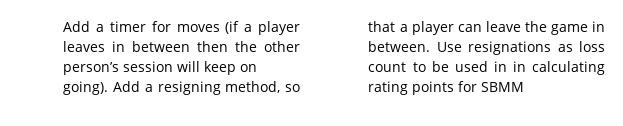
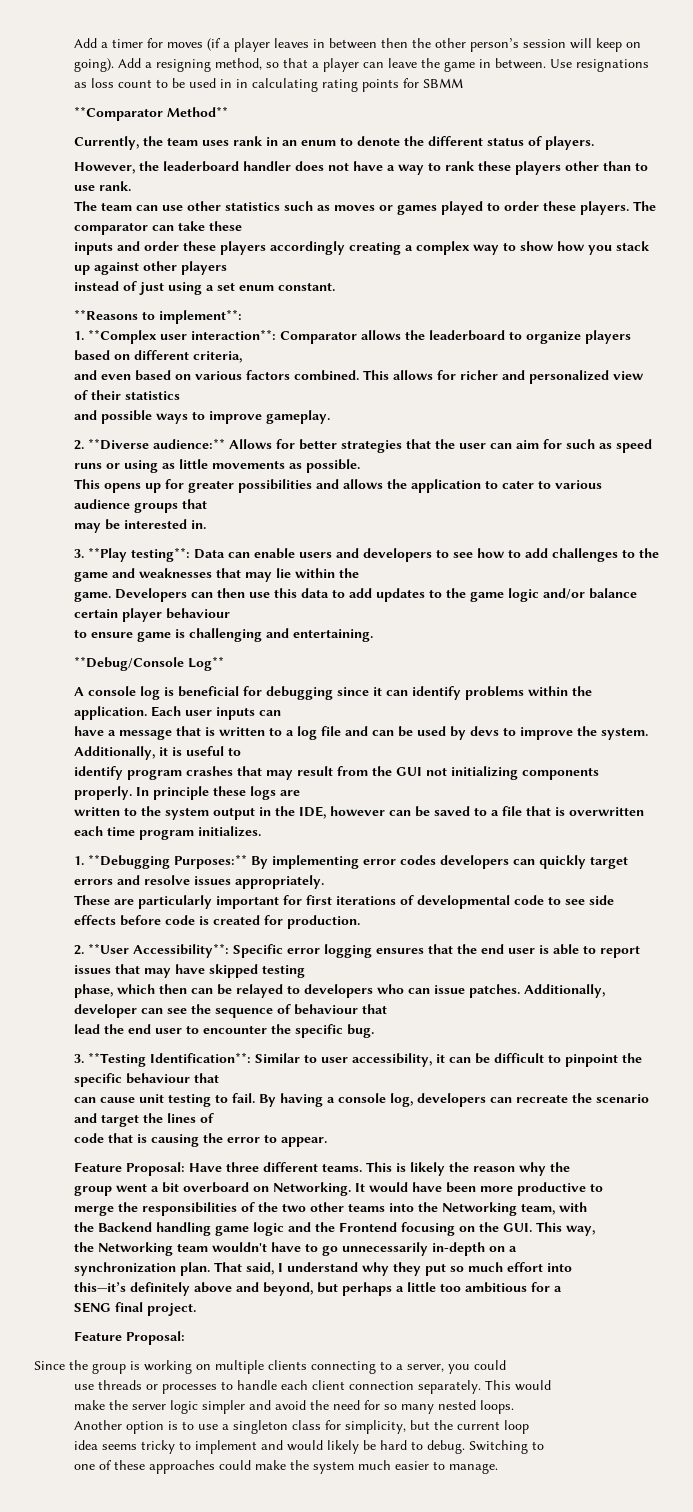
(525, 87) none -> [73,106,228,121] [73,136,594,150] [73,161,648,175] [73,181,131,191] [73,201,656,215] [73,221,242,235] [73,241,650,255] [73,261,227,275] [73,281,335,295] [73,309,242,324] [73,329,631,344] [73,350,242,363] [73,370,644,384] [73,390,180,400] [73,410,330,424] [73,438,652,453] [73,459,360,473] [73,479,602,493] [73,499,207,513] [73,519,206,533] [73,547,659,562] [73,568,359,582] [73,588,637,602] [73,608,230,622] [73,628,373,642] [73,656,224,671] [73,686,592,700] [73,706,281,720] [73,726,648,740] [73,746,241,760] [73,766,599,780] [73,786,300,800] [73,806,644,820] [73,826,261,840] [73,854,628,869] [73,875,324,889] [73,895,614,909] [73,915,360,929] [73,943,640,958] [73,964,305,978] [73,984,605,998] [73,1004,387,1018] [73,1024,374,1038] [73,1052,642,1067] [73,1073,219,1087] [73,1093,649,1107] [73,1113,214,1127] [73,1133,327,1147] [73,1162,570,1176] [73,1182,603,1196] [73,1202,587,1216] [73,1222,595,1236] [73,1242,517,1256] [73,1262,572,1276] [73,1282,562,1296] [73,1302,196,1316] [73,1331,185,1345] [34,1360,506,1374] [73,1380,551,1394] [73,1400,514,1414] [73,1420,529,1434] [73,1440,544,1454] [73,1460,498,1474] // **Comparator Method** // Currently, the team uses rank in an enum to denote the different status of players. // However, the leaderboard handler does not have a way to rank these players other than to use rank. // The team can use other statistics such as moves or games played to order these players. The comparator can take these // inputs and order these players accordingly creating a complex way to show how you stack up against other players // instead of just using a set enum constant. // **Reasons to implement**: // 1. **Complex user interaction**: Comparator allows the leaderboard to organize players based on different criteria, // and even based on various factors combined. This allows for richer and personalized view of their statistics // and possible ways to improve gameplay. // 2. **Diverse audience:** Allows for better strategies that the user can aim for such as speed runs or using as little movements as possible. // This opens up for greater possibilities and allows the application to cater to various audience groups that // may be interested in. // 3. **Play testing**: Data can enable users and developers to see how to add challenges to the game and weaknesses that may lie within the // game. Developers can then use this data to add updates to the game logic and/or balance certain player behaviour // to ensure game is challenging and entertaining. // **Debug/Console Log** // A console log is beneficial for debugging since it can identify problems within the application. Each user inputs can // have a message that is written to a log file and can be used by devs to improve the system. Additionally, it is useful to // identify program crashes that may result from the GUI not initializing components properly. In principle these logs are // written to the system output in the IDE, however can be saved to a file that is overwritten each time program initializes. // 1. **Debugging Purposes:** By implementing error codes developers can quickly target errors and resolve issues appropriately. // These are particularly important for first iterations of developmental code to see side effects before code is created for production. // 2. **User Accessibility**: Specific error logging ensures that the end user is able to report issues that may have skipped testing // phase, which then can be relayed to developers who can issue patches. Additionally, developer can see the sequence of behaviour that // lead the end user to encounter the specific bug. // 3. **Testing Identification**: Similar to user accessibility, it can be difficult to pinpoint the specific behaviour that // can cause unit testing to fail. By having a console log, developers can recreate the scenario and target the lines of // code that is causing the error to appear. // Feature Proposal: Have three different teams. This is likely the reason why the // group went a bit overboard on Networking. It would have been more productive to // merge the responsibilities of the two other teams into the Networking team, with // the Backend handling game logic and the Frontend focusing on the GUI. This way, // the Networking team wouldn't have to go unnecessarily in-depth on a // synchronization plan. That said, I understand why they put so much effort into // this—it’s definitely above and beyond, but perhaps a little too ambitious for a // SENG final project. // Feature Proposal: // Since the group is working on multiple clients connecting to a server, you could // use threads or processes to handle each client connection separately. This would // make the server logic simpler and avoid the need for so many nested loops. // Another option is to use a singleton class for simplicity, but the current loop // idea seems tricky to implement and would likely be hard to debug. Switching to // one of these approaches could make the system much easier to manage.

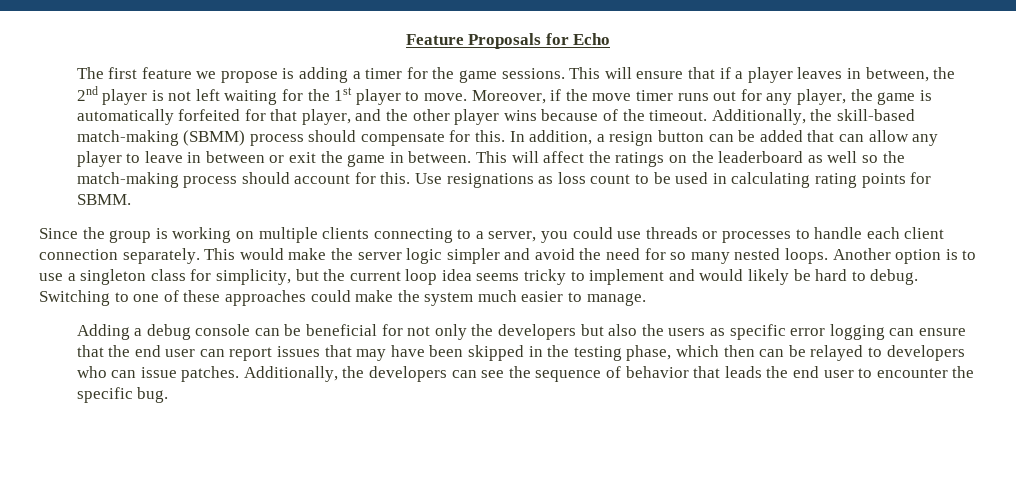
[73,38,641,52] [73,58,546,72] Add a timer for moves (if a player leaves in between then the other person’s session will keep on going). Add a resigning method, so that a player can leave the game in between. -> [405,33,611,49] [76,67,956,83] [76,86,932,105] [76,109,915,125] [76,130,939,146] [76,151,905,167] [76,172,411,188] Feature Proposals for Echo // The first feature we propose is adding a timer for the game sessions. This will ensure that if a player leaves in between, the 2nd player is not left waiting for the 1st player to move. Moreover, if the move timer runs out for any player, the game is automatically forfeited for that player, and the other player wins because of the timeout. Additionally, the skill-based match-making (SBMM) process should compensate for this. In addition, a resign button can be added that can allow any player to leave in between or exit the game in between. This will affect the ratings on the leaderboard as well so the match-making process should account for this.
[235,79,248,88] in -> (727, 178) none
[422,78,463,88] [73,106,228,121] [73,136,594,150] [73,161,648,175] [73,181,131,191] [73,201,656,215] [73,221,242,235] [73,241,650,255] [73,261,227,275] [73,281,335,295] [73,309,242,324] [73,329,631,344] [73,350,242,363] [73,370,644,384] [73,390,180,400] [73,410,330,424] [73,438,652,453] [73,459,360,473] [73,479,602,493] [73,499,207,513] [73,519,206,533] [73,547,659,562] [73,568,359,582] [73,588,637,602] [73,608,230,622] [73,628,373,642] [73,656,224,671] [73,686,592,700] [73,706,281,720] [73,726,648,740] [73,746,241,760] [73,766,599,780] [73,786,300,800] [73,806,644,820] [73,826,261,840] [73,854,628,869] [73,875,324,889] [73,895,614,909] [73,915,360,929] [73,943,640,958] [73,964,305,978] [73,984,605,998] [73,1004,387,1018] [73,1024,374,1038] [73,1052,642,1067] [73,1073,219,1087] [73,1093,649,1107] [73,1113,214,1127] [73,1133,327,1147] [73,1162,570,1176] [73,1182,603,1196] [73,1202,587,1216] [73,1222,595,1236] [73,1242,517,1256] [73,1262,572,1276] [73,1282,562,1296] [73,1302,196,1316] [73,1331,185,1345] SBMM // **Comparator Method** // Currently, the team uses rank in an enum to denote the different status of players. // However, the leaderboard handler does not have a way to rank these players other than to use rank. // The team can use other statistics such as moves or games played to order these players. The comparator can take these // inputs and order these players accordingly creating a complex way to show how you stack up against other players // instead of just using a set enum constant. // **Reasons to implement**: // 1. **Complex user interaction**: Comparator allows the leaderboard to organize players based on different criteria, // and even based on various factors combined. This allows for richer and personalized view of their statistics // and possible ways to improve gameplay. // 2. **Diverse audience:** Allows for better strategies that the user can aim for such as speed runs or using as little movements as possible. // This opens up for greater possibilities and allows the application to cater to various audience groups that // may be interested in. // 3. **Play testing**: Data can enable users and developers to see how to add challenges to the game and weaknesses that may lie within the // game. Developers can then use this data to add updates to the game logic and/or balance certain player behaviour // to ensure game is challenging and entertaining. // **Debug/Console Log** // A console log is beneficial for debugging since it can identify problems within the application. Each user inputs can // have a message that is written to a log file and can be used by devs to improve the system. Additionally, it is useful to // identify program crashes that may result from the GUI not initializing components properly. In principle these logs are // written to the system output in the IDE, however can be saved to a file that is overwritten each time program initializes. // 1. **Debugging Purposes:** By implementing error codes developers can quickly target errors and resolve issues appropriately. // These are particularly important for first iterations of developmental code to see side effects before code is created for production. // 2. **User Accessibility**: Specific error logging ensures that the end user is able to report issues that may have skipped testing // phase, which then can be relayed to developers who can issue patches. Additionally, developer can see the sequence of behaviour that // lead the end user to encounter the specific bug. // 3. **Testing Identification**: Similar to user accessibility, it can be difficult to pinpoint the specific behaviour that // can cause unit testing to fail. By having a console log, developers can recreate the scenario and target the lines of // code that is causing the error to appear. // Feature Proposal: Have three different teams. This is likely the reason why the // group went a bit overboard on Networking. It would have been more productive to // merge the responsibilities of the two other teams into the Networking team, with // the Backend handling game logic and the Frontend focusing on the GUI. This way, // the Networking team wouldn't have to go unnecessarily in-depth on a // synchronization plan. That said, I understand why they put so much effort into // this—it’s definitely above and beyond, but perhaps a little too ambitious for a // SENG final project. // Feature Proposal: -> [76,194,131,205] SBMM.
(506, 1365) // -> (613, 233) none
(551, 1385) // -> (284, 254) none
(514, 1407) // -> (829, 256) none
(529, 1427) // -> (438, 277) none
(544, 1445) // -> (129, 297) none
(498, 1468) none -> [76,324,966,340] [76,345,965,361] [76,366,975,382] [76,387,169,403] // Adding a debug console can be beneficial for not only the developers but also the users as specific error logging can ensure that the end user can report issues that may have been skipped in the testing phase, which then can be relayed to developers who can issue patches. Additionally, the developers can see the sequence of behavior that leads the end user to encounter the specific bug.

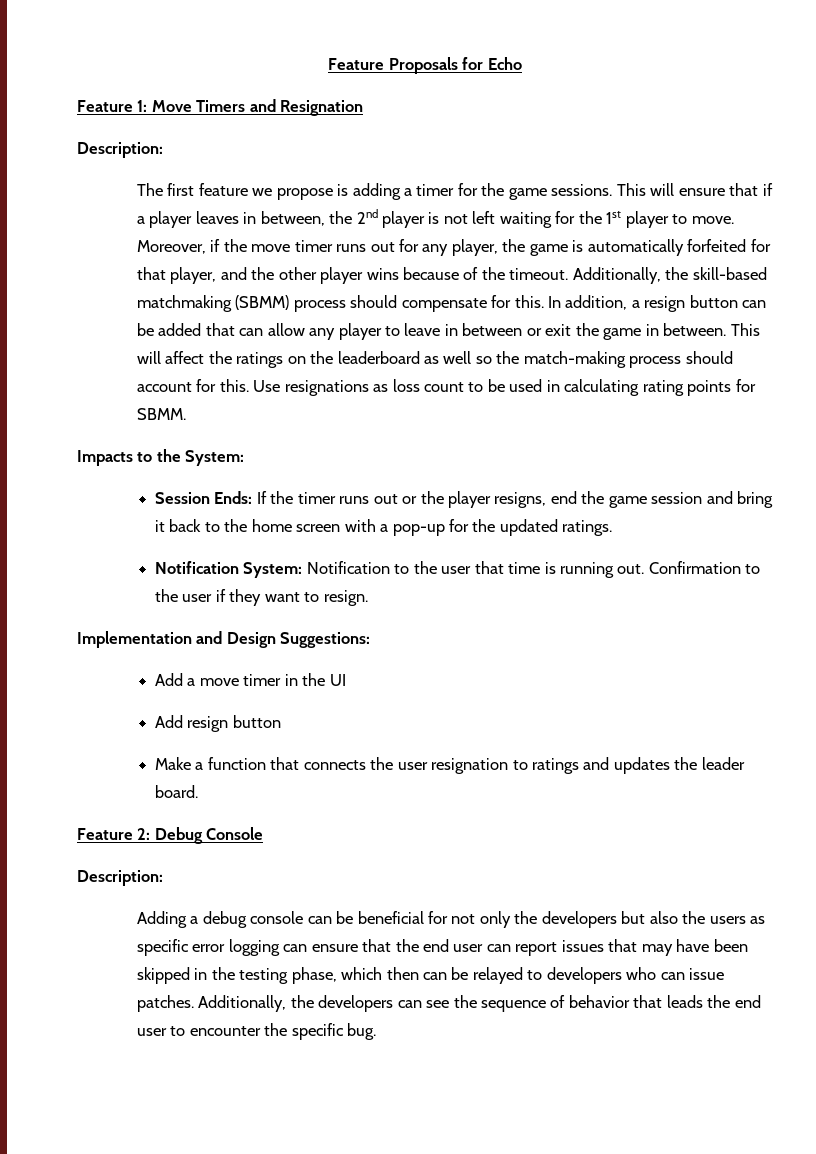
(611, 39) none -> [77,99,364,116] [77,142,163,158] // Feature 1: Move Timers and Resignation // Description:
[76,130,179,146] match-making -> [136,295,232,312] matchmaking
[39,227,945,243] [39,248,977,264] [39,269,919,285] [39,290,646,306] Since the group is working on multiple clients connecting to a server, you could use threads or processes to handle each client connection separately. This would make the server logic simpler and avoid the need for so many nested loops. Another option is to use a singleton class for simplicity, but the current loop idea seems tricky to implement and would likely be hard to debug. Switching to one of these approaches could make the system much easier to manage. -> [77,449,245,466] [154,491,774,508] [154,519,613,536] [154,561,761,578] [154,589,368,606] [77,631,371,648] [154,673,346,686] [154,715,281,732] [154,757,745,774] [154,785,198,798] [77,827,264,844] [77,870,163,886] Impacts to the System: // Session Ends: If the timer runs out or the player resigns, end the game session and bring it back to the home screen with a pop-up for the updated ratings. // Notification System: Notification to the user that time is running out. Confirmation to the user if they want to resign. // Implementation and Design Suggestions: // Add a move timer in the UI // Add resign button // Make a function that connects the user resignation to ratings and updates the leader board. // Feature 2: Debug Console // Description:

